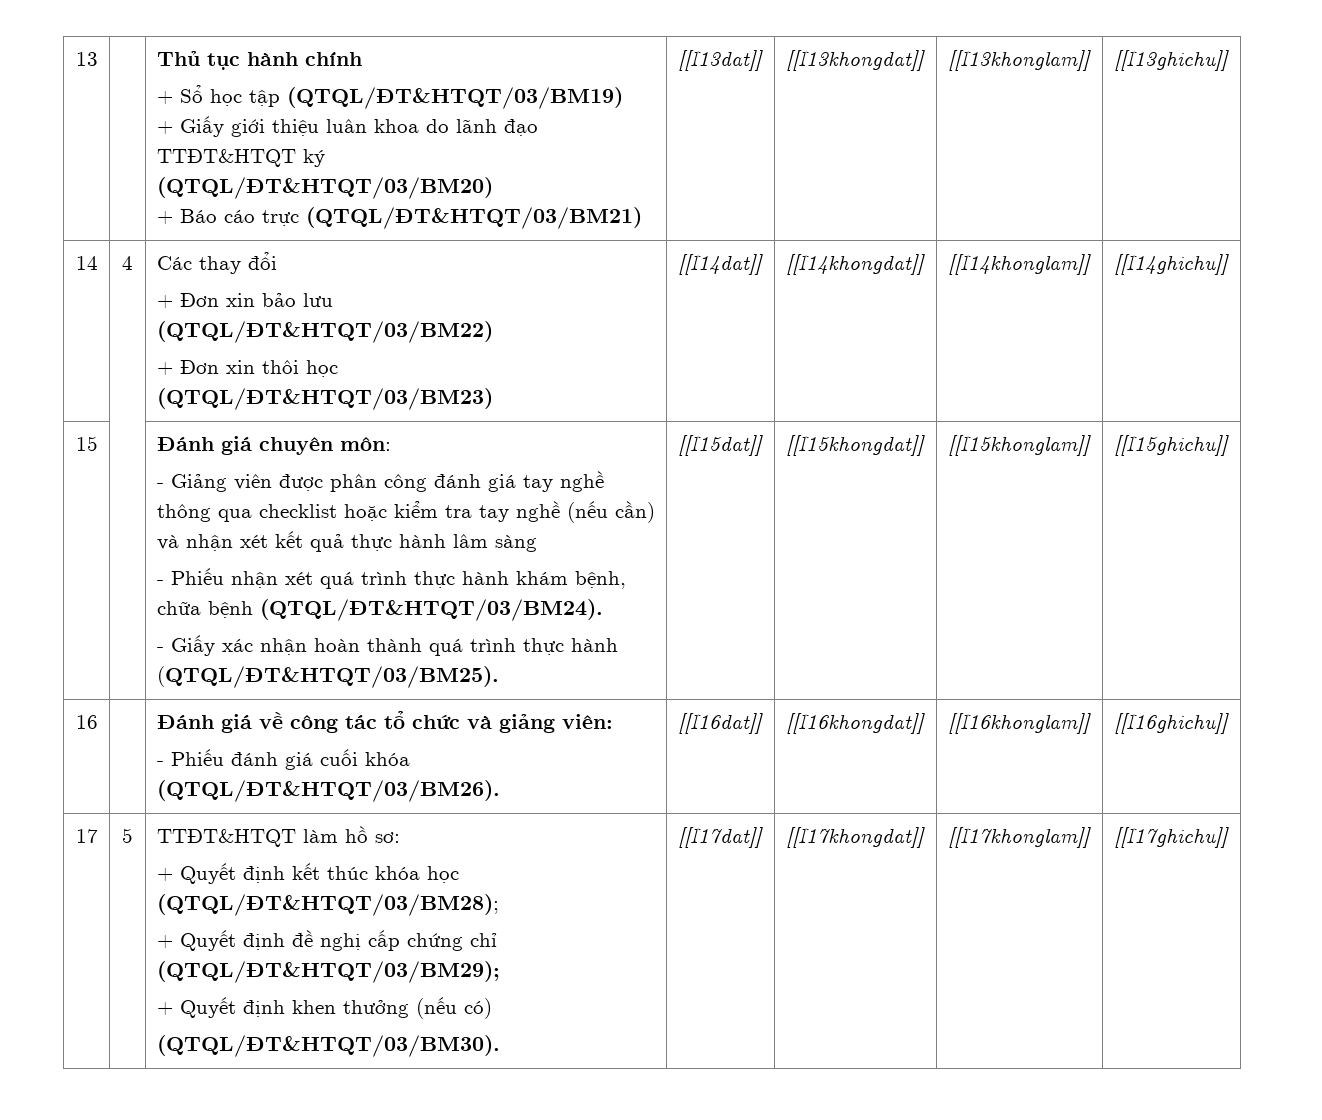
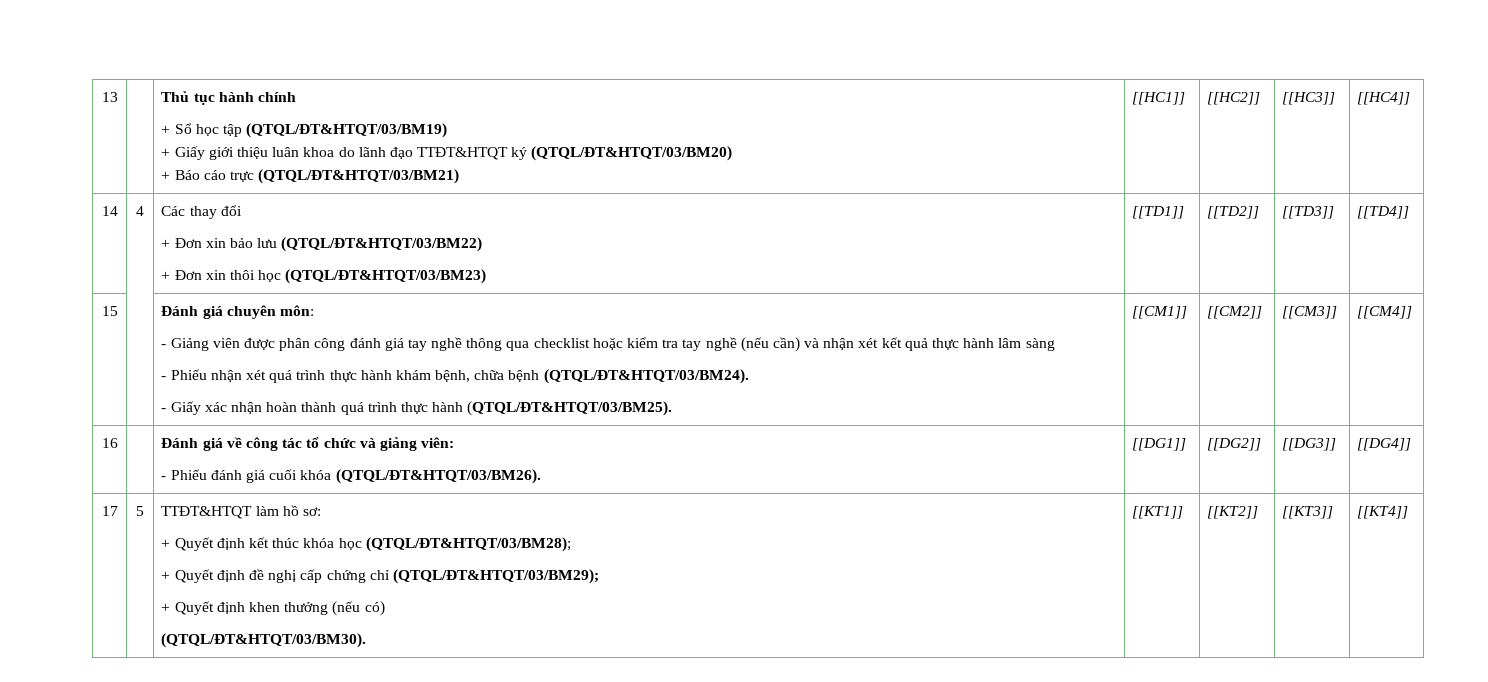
[677,50,763,72] [785,50,925,72] [947,50,1091,72] [1113,50,1229,72] [[I13dat]] | [[I13khongdat]] | [[I13khonglam]] | [[I13ghichu]] -> [1132,92,1186,105] [1207,92,1261,105] [1282,92,1336,105] [1357,92,1411,105] [[HC1]] | [[HC2]] | [[HC3]] | [[HC4]]
[677,254,763,276] [785,254,925,276] [947,254,1091,276] [1113,254,1229,276] [[I14dat]] | [[I14khongdat]] | [[I14khonglam]] | [[I14ghichu]] -> [1132,206,1185,219] [1207,206,1260,219] [1282,206,1335,219] [1357,206,1410,219] [[TD1]] | [[TD2]] | [[TD3]] | [[TD4]]
[677,435,763,457] [785,435,925,457] [947,435,1091,457] [1113,435,1229,457] [[I15dat]] | [[I15khongdat]] | [[I15khonglam]] | [[I15ghichu]] -> [1132,306,1188,319] [1207,306,1263,319] [1282,306,1338,319] [1357,306,1413,319] [[CM1]] | [[CM2]] | [[CM3]] | [[CM4]]
[677,713,763,735] [785,713,925,735] [947,713,1091,735] [1113,713,1229,735] [[I16dat]] | [[I16khongdat]] | [[I16khonglam]] | [[I16ghichu]] -> [1132,438,1187,451] [1207,438,1262,451] [1282,438,1337,451] [1357,438,1412,451] [[DG1]] | [[DG2]] | [[DG3]] | [[DG4]]
[677,827,763,849] [785,827,925,849] [947,827,1091,849] [1113,827,1229,849] [[I17dat]] | [[I17khongdat]] | [[I17khonglam]] | [[I17ghichu]] -> [1132,506,1184,519] [1207,506,1259,519] [1282,506,1334,519] [1357,506,1409,519] [[KT1]] | [[KT2]] | [[KT3]] | [[KT4]]

